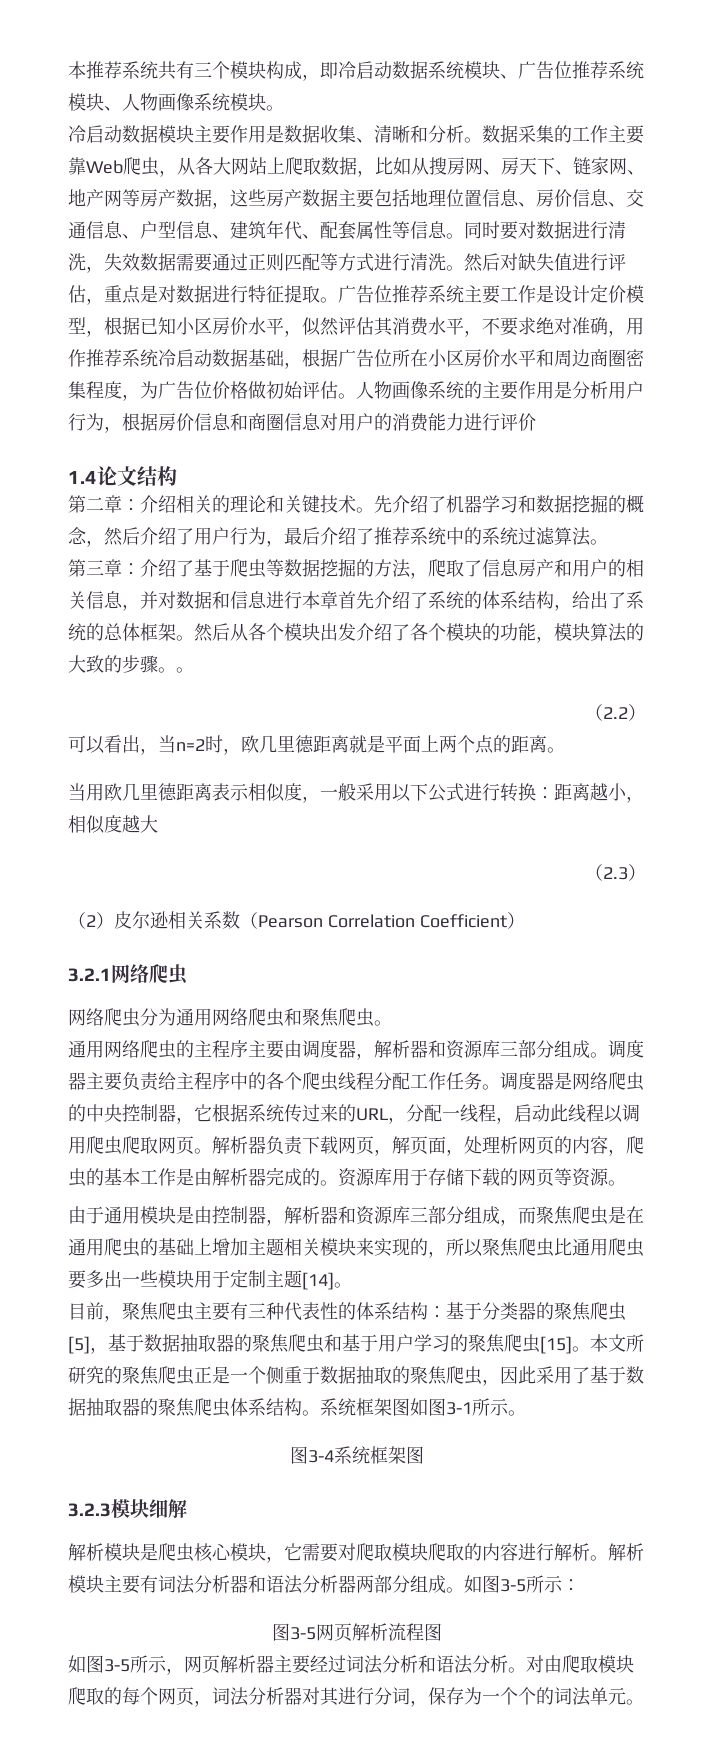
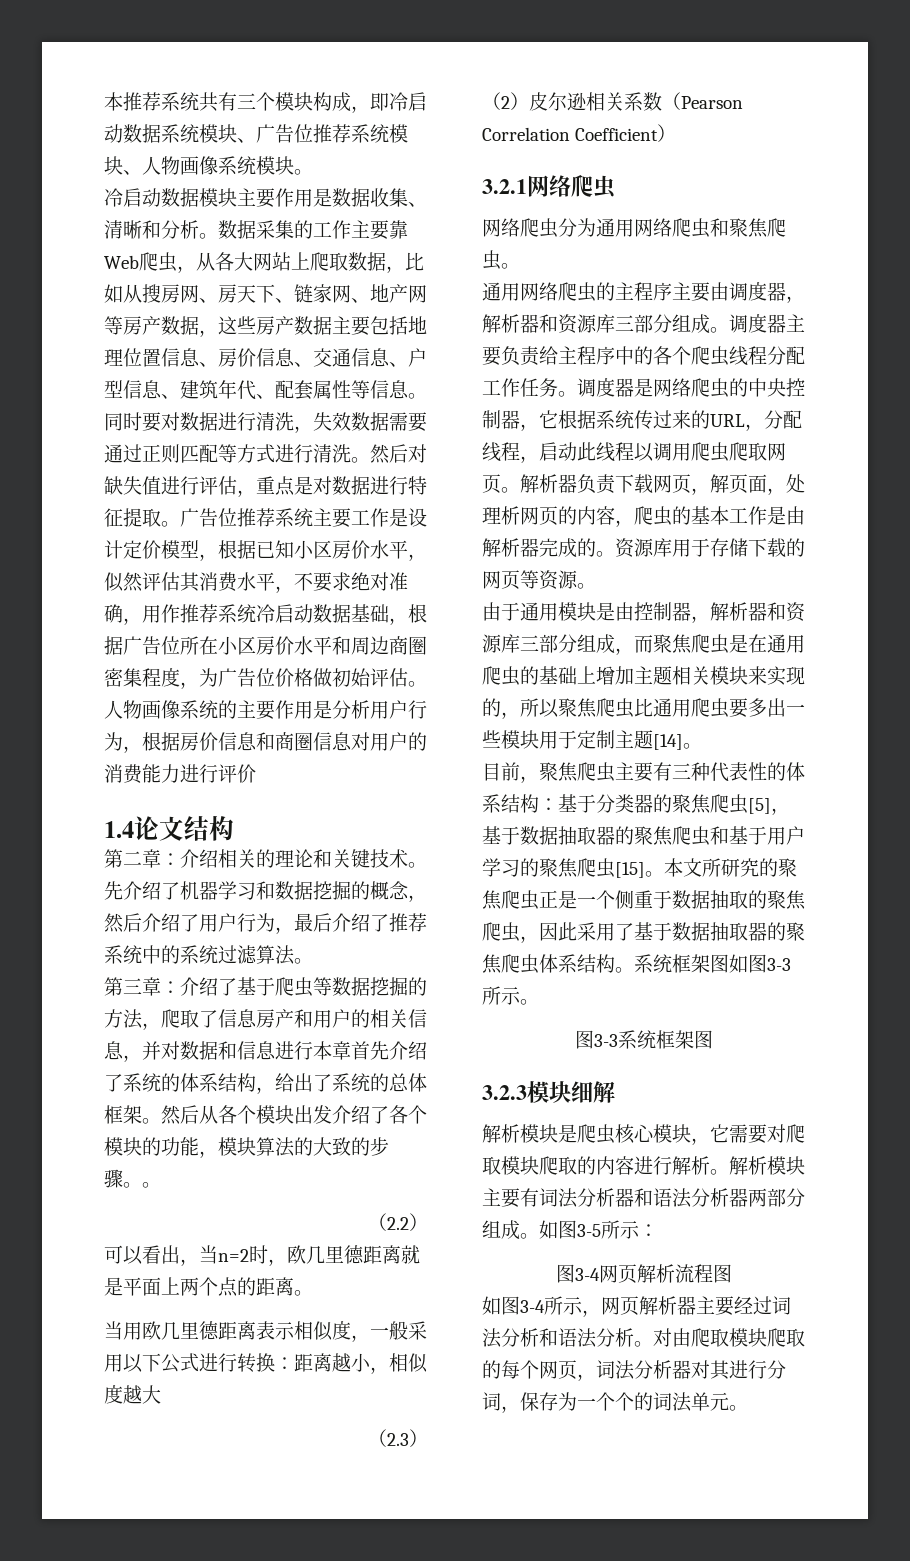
[442,1110,460,1120] 一 -> (802, 419) none
[446,1402,472,1415] 3-1 -> [767,958,791,971] 3-3
[308,1450,334,1463] 3-4 -> [594,1034,618,1047] 3-3
[290,1627,316,1640] 3-5 -> [575,1268,600,1281] 3-4
[104,1659,130,1672] 3-5 -> [520,1300,545,1313] 3-4

